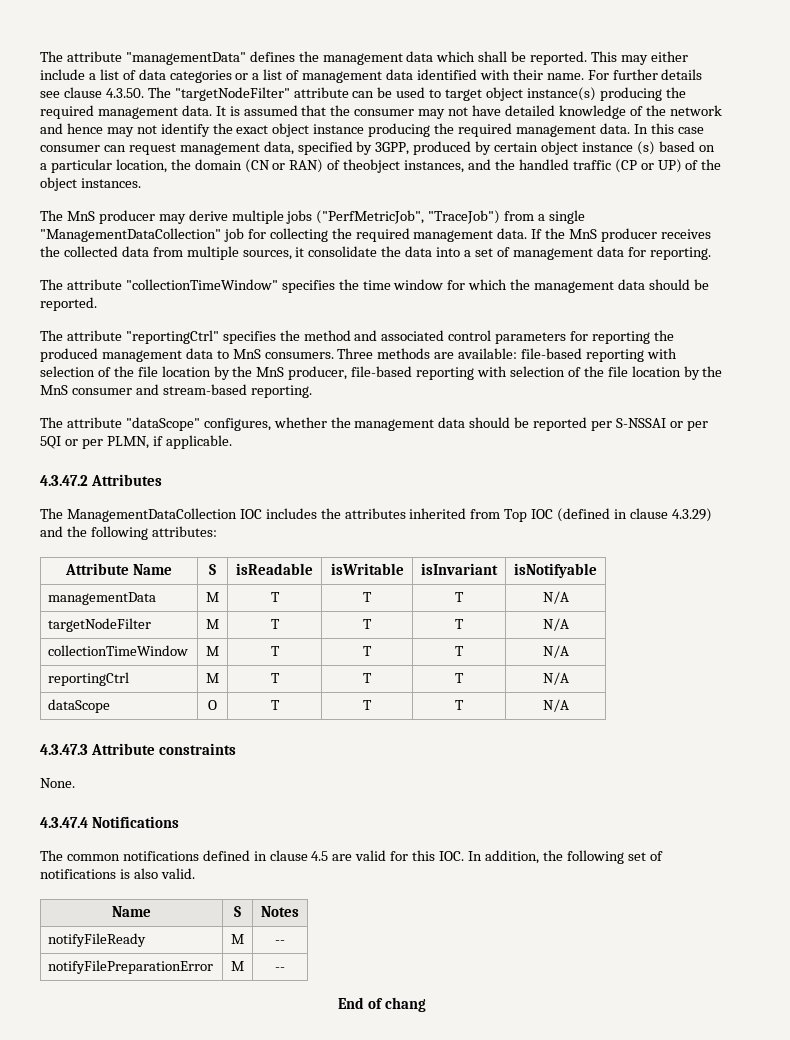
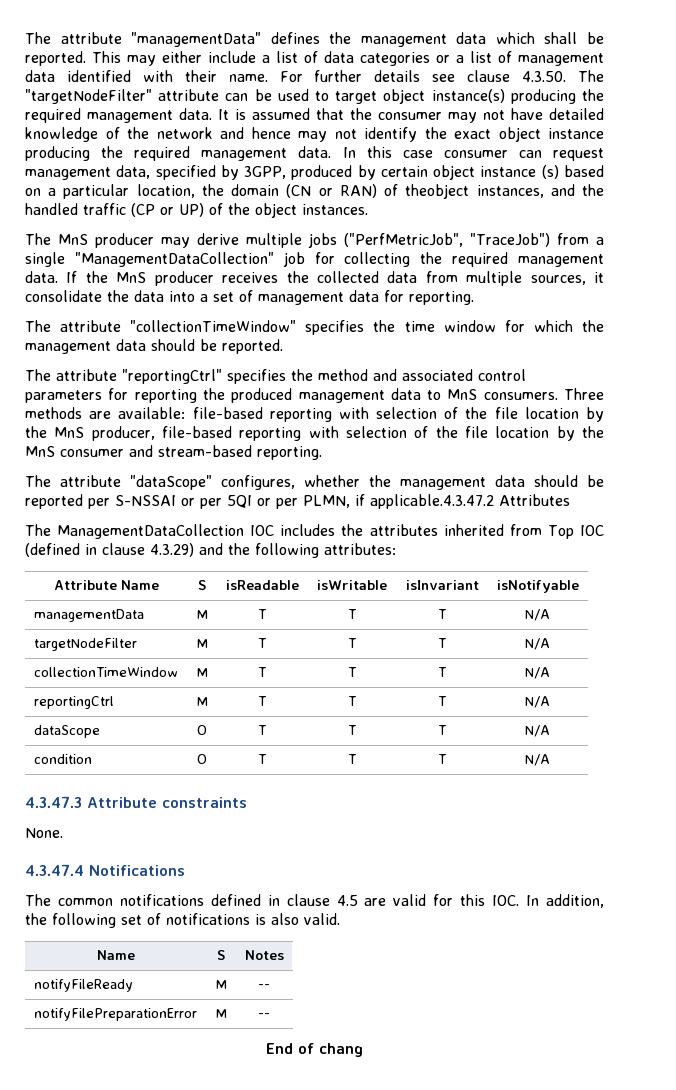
[165,435,232,449] [40,475,88,486] applicable. // 4.3.47.2 -> [370,494,494,509] applicable.4.3.47.2
(569, 705) none -> [33,754,92,764] [197,754,207,764] [258,754,266,764] [348,754,356,764] [438,754,446,764] [525,754,550,766] // condition | O | T | T | T | N/A

